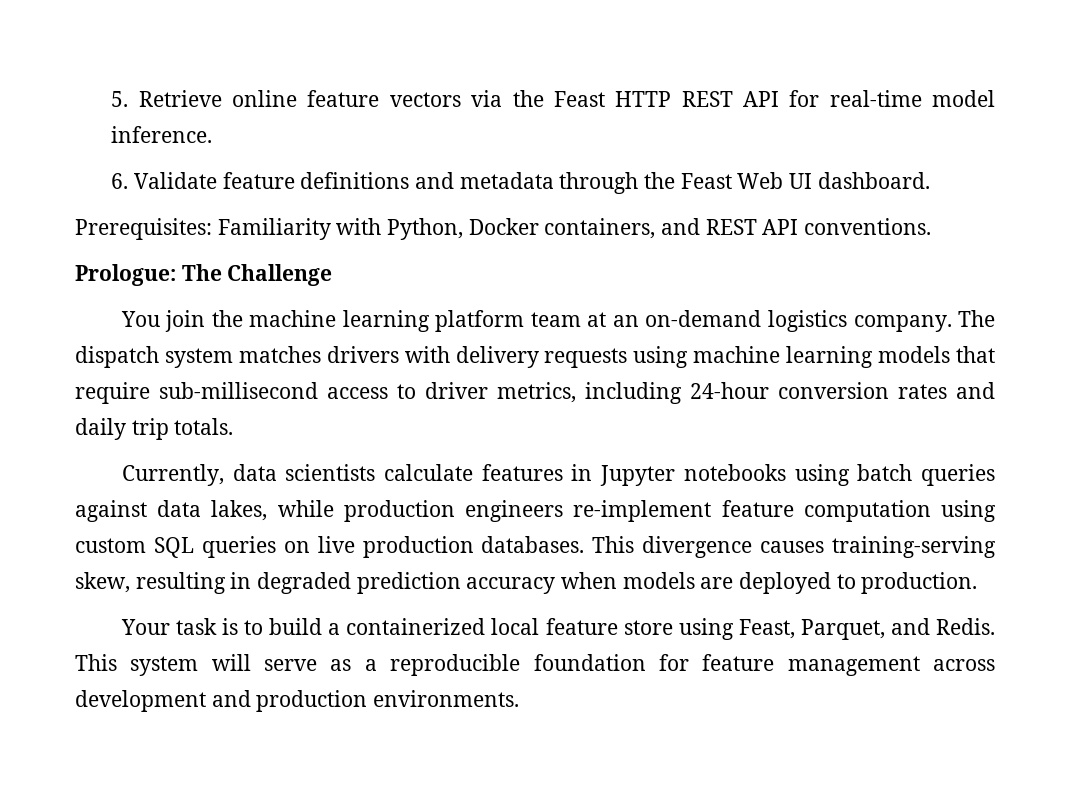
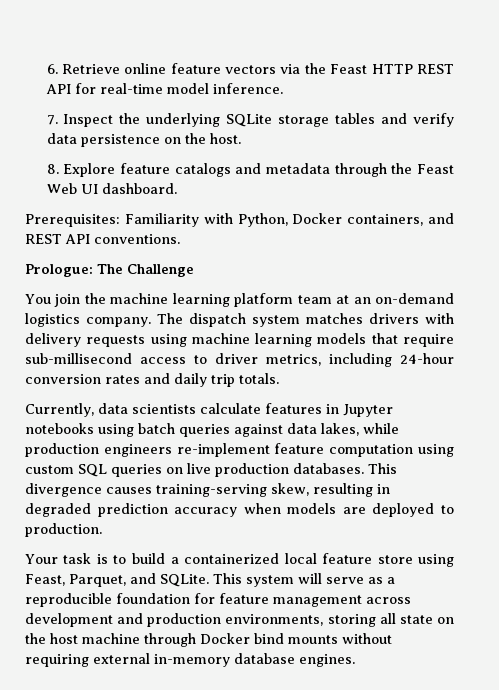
[111,91,129,107] 5. -> [46,64,58,74] 6.
[111,172,410,189] 6. Validate feature definitions -> [46,113,454,127] [46,133,241,147] [46,163,231,177] 7. Inspect the underlying SQLite storage tables and verify data persistence on the host. // 8. Explore feature catalogs
[936,618,996,635] Redis. -> [160,574,209,587] SQLite.
[373,690,520,707] environments. -> [225,613,455,627] [25,633,392,647] [25,653,355,667] environments, storing all state on the host machine through Docker bind mounts without requiring external in-memory database engines.

